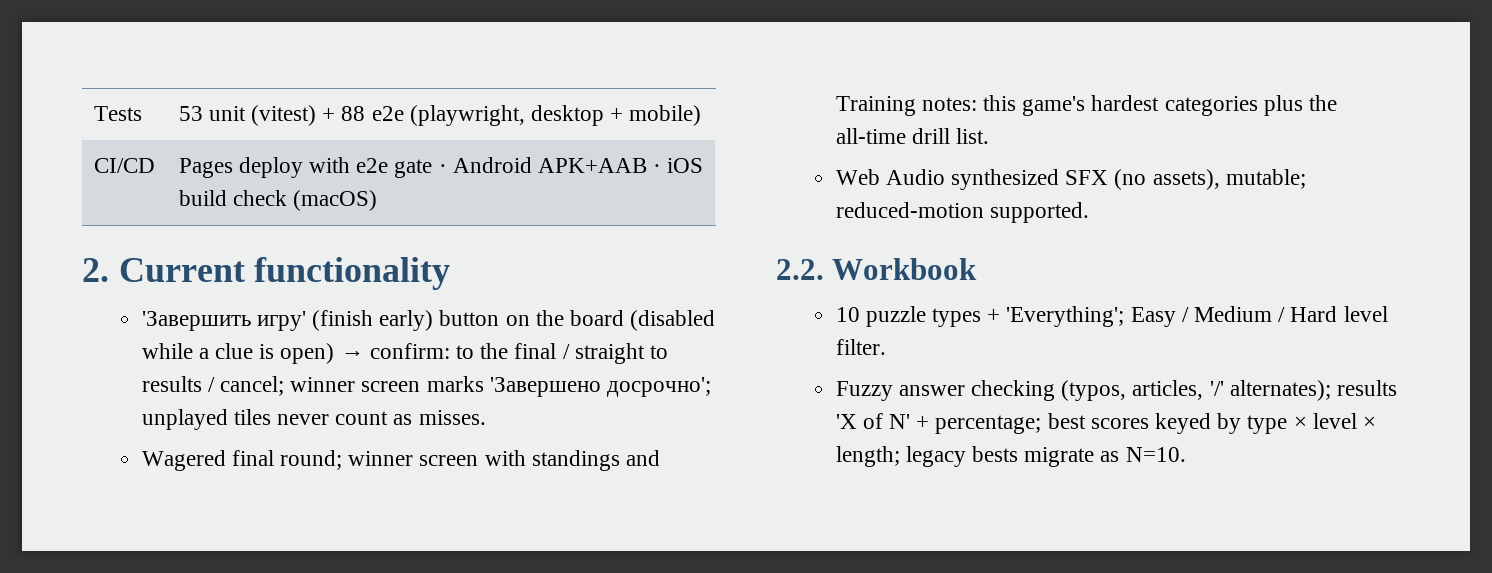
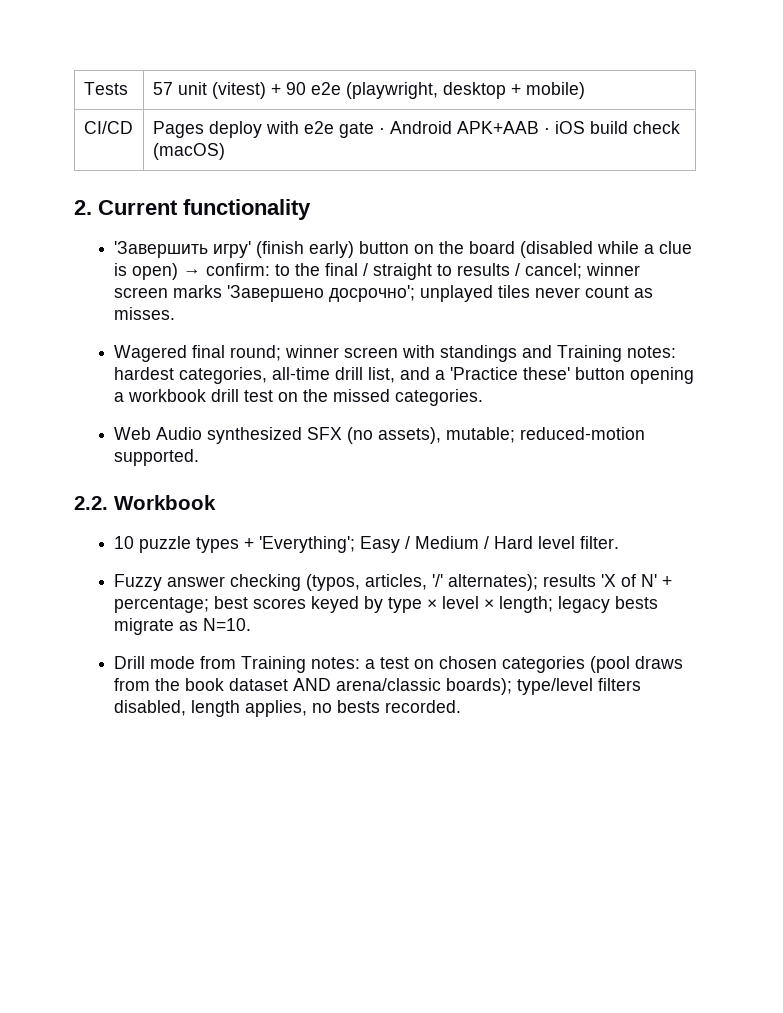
[178,106,203,121] 53 -> [152,82,173,95] 57
[341,106,366,121] 88 -> [285,82,306,95] 90
[982,95,1338,116] [835,128,989,144] this game's hardest categories plus the all-time drill list. -> [114,367,695,384] [114,389,484,406] hardest categories, all-time drill list, and a 'Practice these' button opening a workbook drill test on the missed categories.
(1186, 454) none -> [114,656,684,673] [114,678,642,695] [114,700,462,717] // Drill mode from Training notes: a test on chosen categories (pool draws from the book dataset AND arena/classic boards); type/level filters disabled, length applies, no bests recorded.

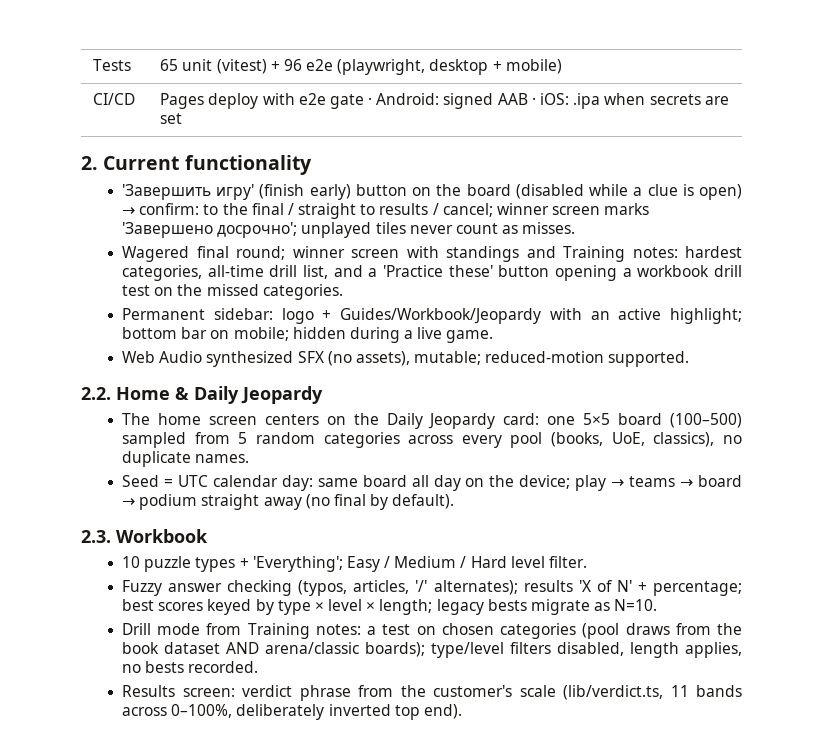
[152,82,173,95] 57 -> [160,59,179,71] 65
[285,82,306,95] 90 -> [283,59,302,71] 96
[389,121,680,134] [152,143,225,160] Android APK+AAB · iOS build check (macOS) -> [376,93,729,109] [160,113,183,124] Android: signed AAB · iOS: .ipa when secrets are set
(484, 397) none -> [122,308,742,324] [122,327,494,343] // Permanent sidebar: logo + Guides/Workbook/Jeopardy with an active highlight; bottom bar on mobile; hidden during a live game.
(108, 503) none -> [116,386,323,404] [122,413,742,429] [122,432,742,448] [122,451,250,467] [122,475,742,491] [122,494,455,510] [81,530,111,543] Home & Daily Jeopardy // The home screen centers on the Daily Jeopardy card: one 5×5 board (100–500) sampled from 5 random categories across every pool (books, UoE, classics), no duplicate names. // Seed = UTC calendar day: same board all day on the device; play → teams → board → podium straight away (no final by default). // 2.3.
(462, 706) none -> [122,685,742,701] [122,704,462,720] // Results screen: verdict phrase from the customer's scale (lib/verdict.ts, 11 bands across 0–100%, deliberately inverted top end).

